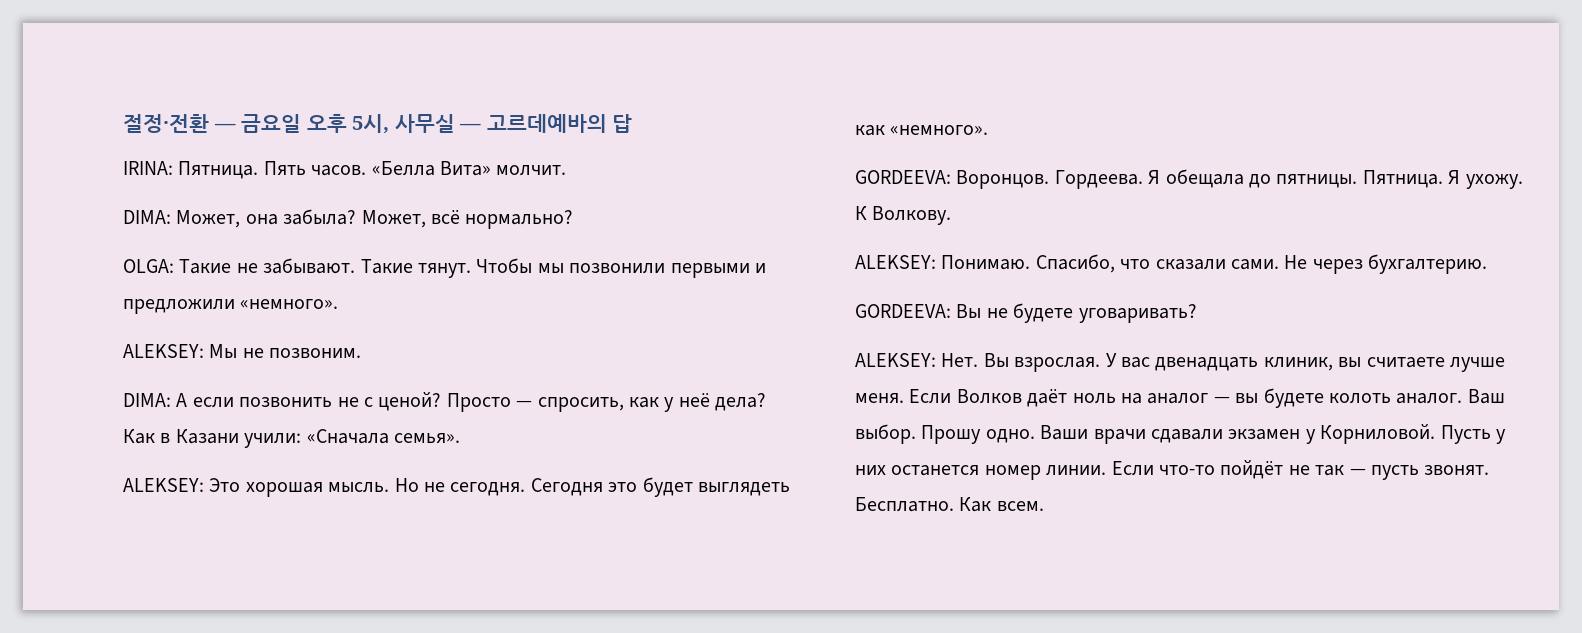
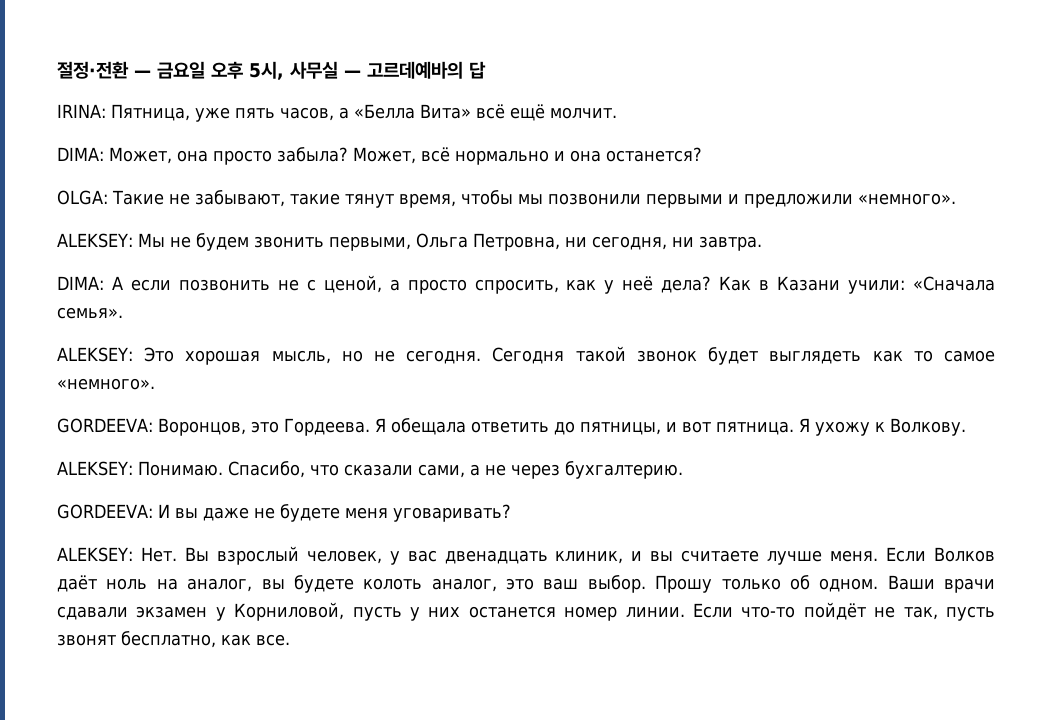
[178,161,491,179] Пятница. Пять часов. «Белла Вита» -> [111,104,545,122] Пятница, уже пять часов, а «Белла Вита» всё ещё
(278, 219) none -> [213,150,272,165] просто
[465,210,574,229] нормально? -> [455,147,702,165] нормально и она останется?
[263,258,533,278] забывают. Такие тянут. Чтобы -> [195,190,513,208] забывают, такие тянут время, чтобы
[269,348,362,358] позвоним. -> [195,233,762,251] будем звонить первыми, Ольга Петровна, ни сегодня, ни завтра.
[378,391,533,412] ценой? Просто — -> [323,275,467,294] ценой, а просто
[328,478,419,493] мысль. Но -> [271,350,363,364] мысль, но
[608,482,638,492] это -> [575,346,697,362] такой звонок
(885, 130) none -> [913,350,996,362] то самое
[956,170,1050,189] Воронцов. -> [157,418,279,436] Воронцов, это
[1249,170,1523,189] [855,206,867,220] до пятницы. Пятница. Я ухожу. К -> [470,418,885,436] ответить до пятницы, и вот пятница. Я ухожу к
[1231,255,1308,270] сами. Не -> [417,464,506,478] сами, а не
[956,304,982,318] Вы -> [157,504,249,521] И вы даже
(1074, 313) none -> [344,507,388,519] меня
[1014,353,1117,372] взрослая. У -> [216,546,400,565] взрослый человек, у
(1333, 364) none -> [631,551,643,561] и
[1147,393,1230,404] аналог — -> [187,578,253,592] аналог,
[1396,389,1505,404] [855,424,1035,444] аналог. Ваш выбор. Прошу одно. -> [431,575,879,593] аналог, это ваш выбор. Прошу только об одном.
[1320,423,1491,444] Корниловой. Пусть -> [234,602,402,621] Корниловой, пусть
[1315,465,1490,480] [855,497,1044,512] так — пусть звонят. Бесплатно. Как всем. -> [903,606,995,621] [57,631,290,648] так, пусть звонят бесплатно, как все.

